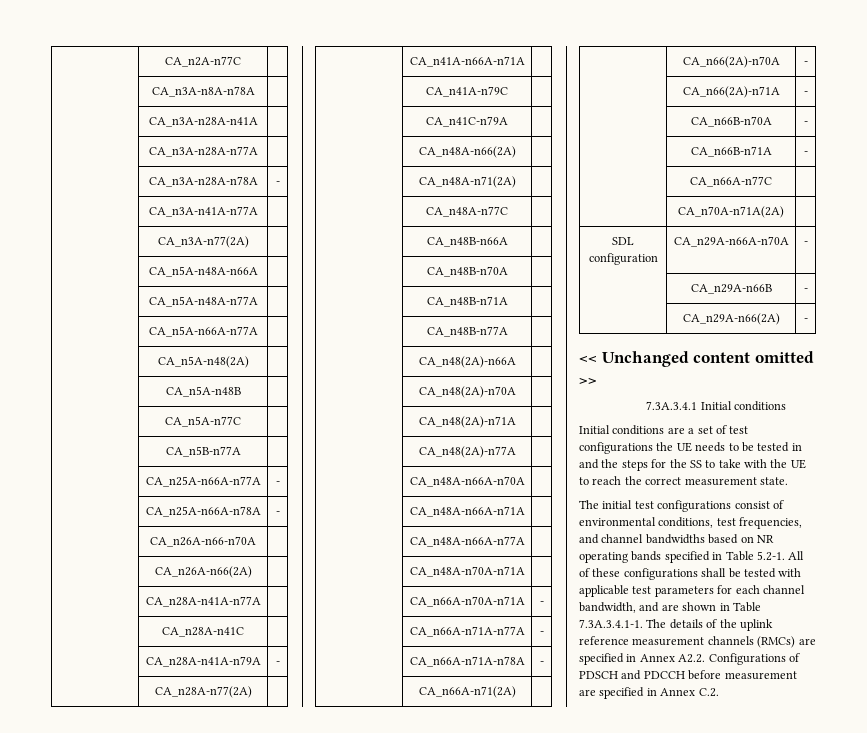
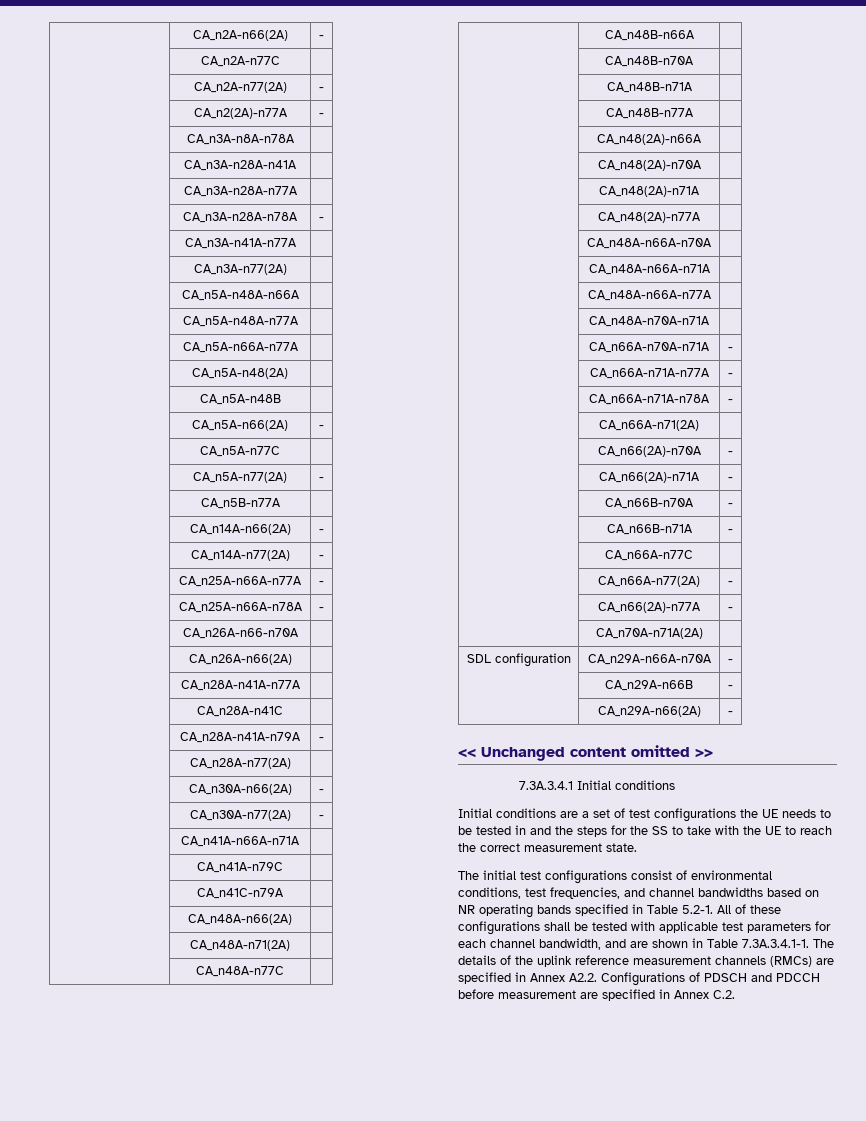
(165, 61) none -> [192,30,288,41] [319,35,324,39] | CA_n2A-n66(2A) | - //
(241, 61) none -> [193,82,287,93] [319,87,324,91] [193,108,288,119] [319,113,324,117] // | CA_n2A-n77(2A) | - // | CA_n2(2A)-n77A | -
(241, 391) none -> [192,420,288,431] [319,425,324,429] // | CA_n5A-n66(2A) | -
(241, 421) none -> [193,472,287,483] [319,477,324,481] // | CA_n5A-n77(2A) | -
(241, 451) none -> [189,524,291,535] [319,529,324,533] [190,550,290,561] [319,555,324,559] // | CA_n14A-n66(2A) | - // | CA_n14A-n77(2A) | -
(252, 692) none -> [188,784,292,795] [319,789,324,793] [189,810,291,821] [319,815,324,819] // | CA_n30A-n66(2A) | - // | CA_n30A-n77(2A) | -
(772, 181) none -> [598,576,700,587] [728,581,733,585] [598,602,701,613] [728,607,733,611] // | CA_n66A-n77(2A) | - // | CA_n66(2A)-n77A | -

